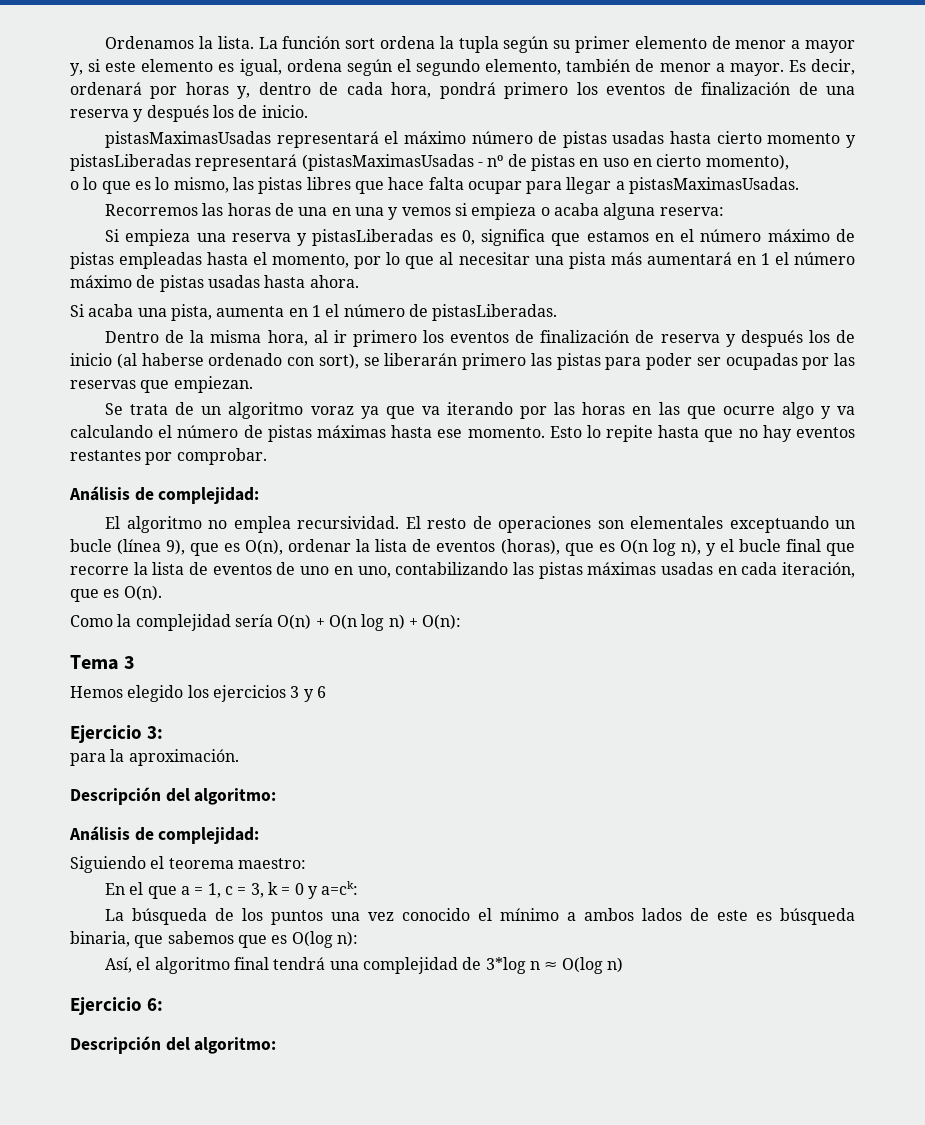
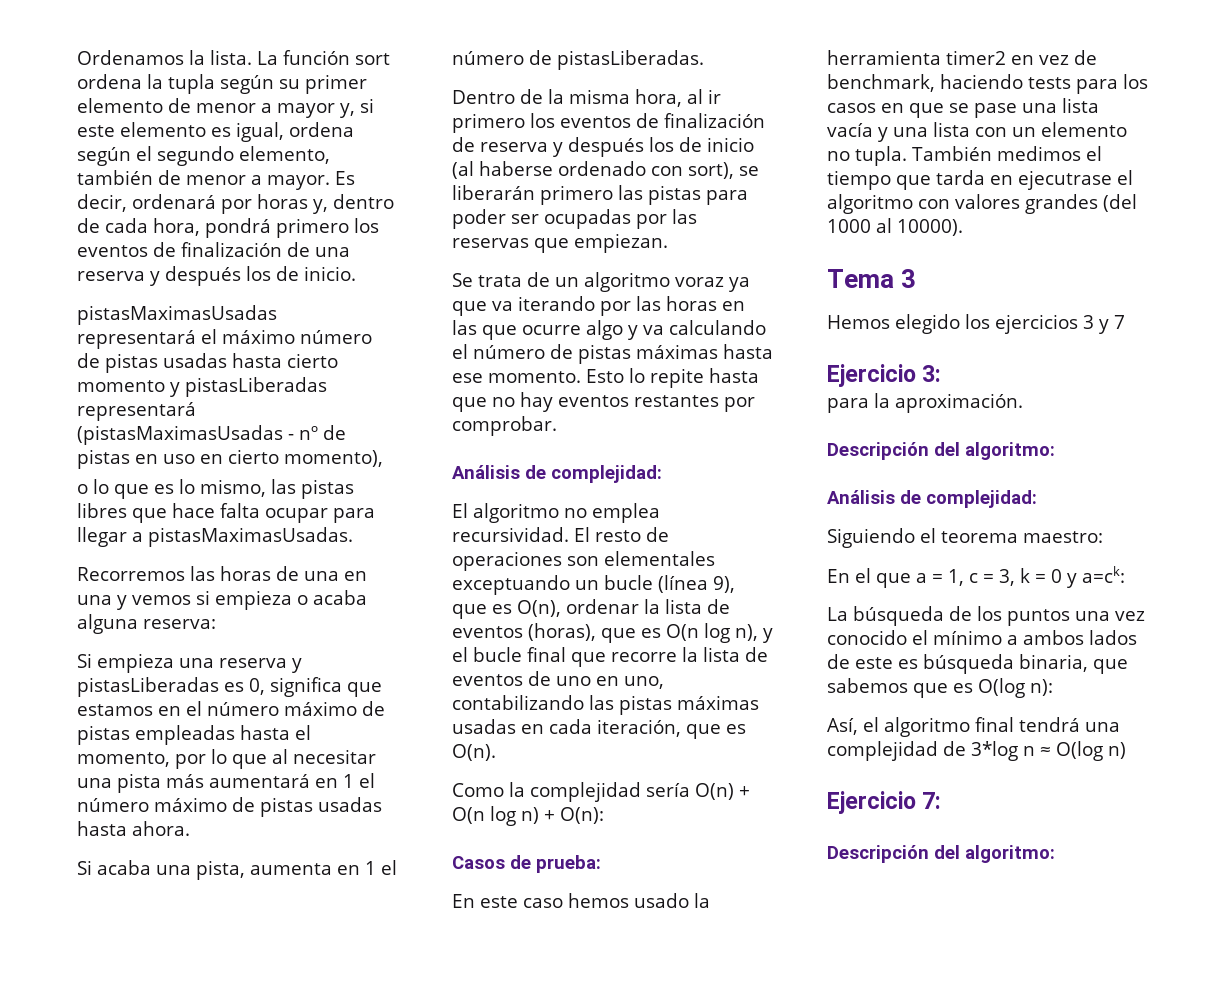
(462, 622) none -> [452,855,601,873] [452,893,710,908] [827,50,1097,65] [827,74,1148,94] [827,98,1099,118] [827,122,1127,142] [827,146,1102,166] [827,170,1133,190] [827,194,1137,214] [827,218,963,236] // Casos de prueba: // En este caso hemos usado la herramienta timer2 en vez de benchmark, haciendo tests para los casos en que se pase una lista vacía y una lista con un elemento no tupla. También medimos el tiempo que tarda en ejecutrase el algoritmo con valores grandes (del 1000 al 10000).
[316,686,326,698] 6 -> [1114,315,1125,329] 7
[147,998,164,1011] 6: -> [922,792,942,809] 7:

